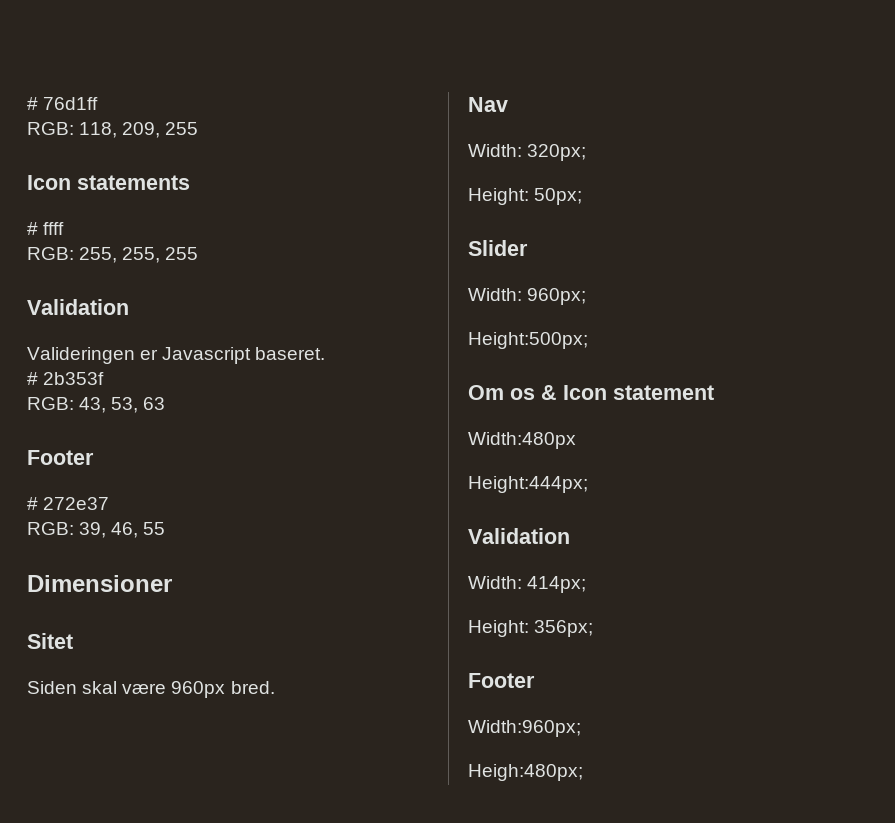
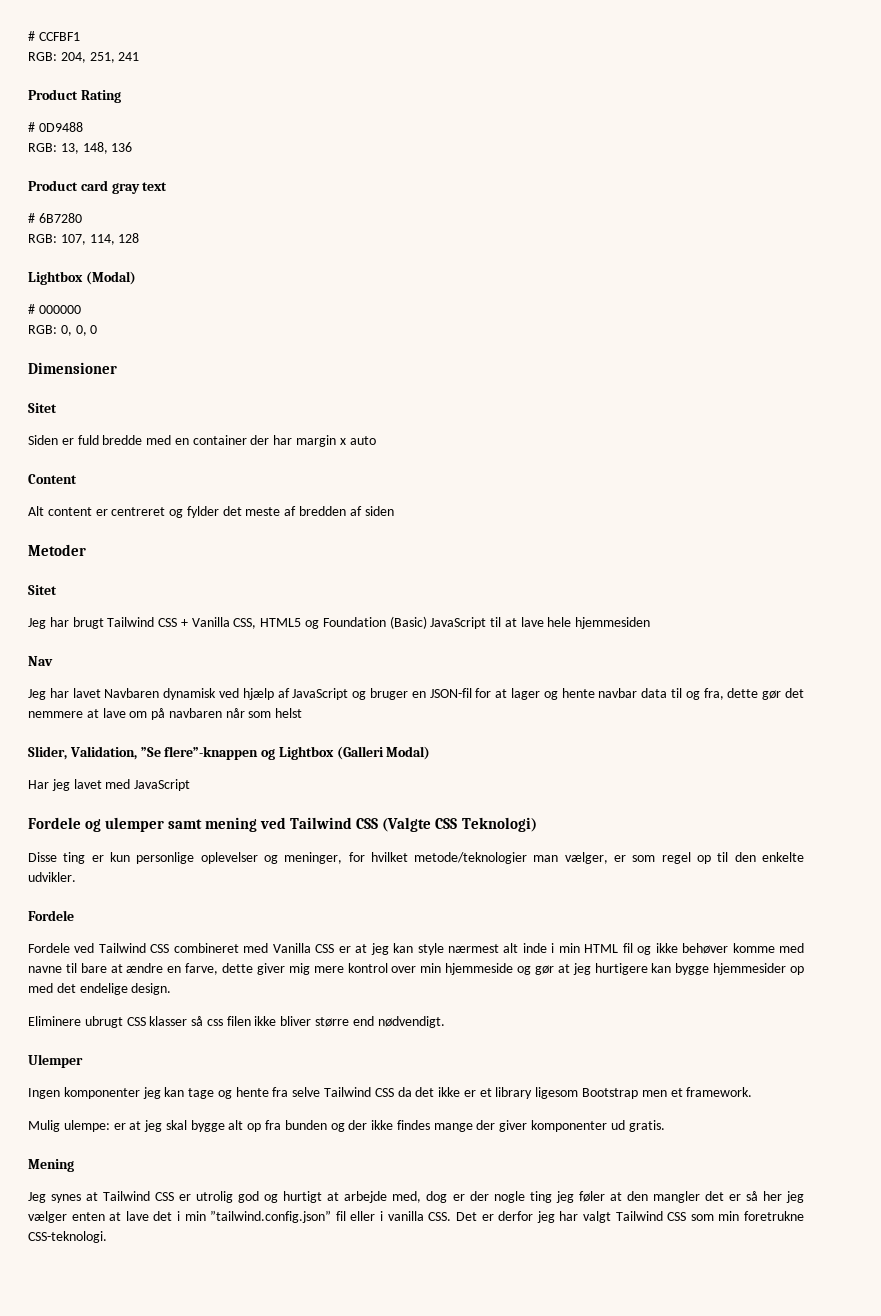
[27,97,99,110] [27,122,199,138] [27,175,190,190] [27,222,65,235] [27,247,199,263] [27,299,129,315] [27,347,326,364] [27,372,105,385] [27,397,166,413] [27,450,94,465] [27,497,110,510] [27,522,166,538] # 76d1ff // RGB: 118, 209, 255 // Icon statements // # ffff // RGB: 255, 255, 255 // Validation // Valideringen er Javascript baseret. // # 2b353f // RGB: 43, 53, 63 // Footer // # 272e37 // RGB: 39, 46, 55 -> [28,31,80,41] [28,52,140,63] [28,89,121,103] [28,122,83,132] [28,142,133,154] [28,180,168,194] [28,213,82,223] [28,233,140,245] [28,271,136,285] [28,304,81,314] [28,325,98,336] # CCFBF1 // RGB: 204, 251, 241 // Product Rating // # 0D9488 // RGB: 13, 148, 136 // Product card gray text // # 6B7280 // RGB: 107, 114, 128 // Lightbox (Modal) // # 000000 // RGB: 0, 0, 0
[82,681,275,698] [468,97,508,112] [468,144,587,161] [468,188,583,205] [468,240,528,256] [468,288,587,305] [468,332,588,349] [468,385,714,400] [468,432,576,449] [468,476,588,493] [468,528,570,544] [468,576,587,593] [468,620,594,637] [468,673,535,688] [468,720,581,737] [468,764,583,781] skal være 960px bred. // Nav // Width: 320px; // Height: 50px; // Slider // Width: 960px; // Height:500px; // Om os & Icon statement // Width:480px // Height:444px; // Validation // Width: 414px; // Height: 356px; // Footer // Width:960px; // Heigh:480px; -> [61,435,376,447] [28,474,77,484] [28,506,394,518] [28,544,86,556] [28,585,57,595] [28,616,651,629] [28,656,53,666] [28,688,804,700] [28,708,303,720] [28,746,431,760] [28,779,191,791] [28,817,537,832] [28,852,804,864] [28,872,76,882] [28,910,74,921] [28,943,805,955] [28,963,804,975] [28,983,172,995] [28,1016,445,1028] [28,1054,83,1068] [28,1087,753,1099] [28,1120,665,1132] [28,1159,74,1172] [28,1191,805,1203] [28,1210,804,1223] [28,1231,107,1243] er fuld bredde med en container der har margin x auto // Content // Alt content er centreret og fylder det meste af bredden af siden // Metoder // Sitet // Jeg har brugt Tailwind CSS + Vanilla CSS, HTML5 og Foundation (Basic) JavaScript til at lave hele hjemmesiden // Nav // Jeg har lavet Navbaren dynamisk ved hjælp af JavaScript og bruger en JSON-fil for at lager og hente navbar data til og fra, dette gør det nemmere at lave om på navbaren når som helst // Slider, Validation, ”Se flere”-knappen og Lightbox (Galleri Modal) // Har jeg lavet med JavaScript // Fordele og ulemper samt mening ved Tailwind CSS (Valgte CSS Teknologi) // Disse ting er kun personlige oplevelser og meninger, for hvilket metode/teknologier man vælger, er som regel op til den enkelte udvikler. // Fordele // Fordele ved Tailwind CSS combineret med Vanilla CSS er at jeg kan style nærmest alt inde i min HTML fil og ikke behøver komme med navne til bare at ændre en farve, dette giver mig mere kontrol over min hjemmeside og gør at jeg hurtigere kan bygge hjemmesider op med det endelige design. // Eliminere ubrugt CSS klasser så css filen ikke bliver større end nødvendigt. // Ulemper // Ingen komponenter jeg kan tage og hente fra selve Tailwind CSS da det ikke er et library ligesom Bootstrap men et framework. // Mulig ulempe: er at jeg skal bygge alt op fra bunden og der ikke findes mange der giver komponenter ud gratis. // Mening // Jeg synes at Tailwind CSS er utrolig god og hurtigt at arbejde med, dog er der nogle ting jeg føler at den mangler det er så her jeg vælger enten at lave det i min ”tailwind.config.json” fil eller i vanilla CSS. Det er derfor jeg har valgt Tailwind CSS som min foretrukne CSS-teknologi.

